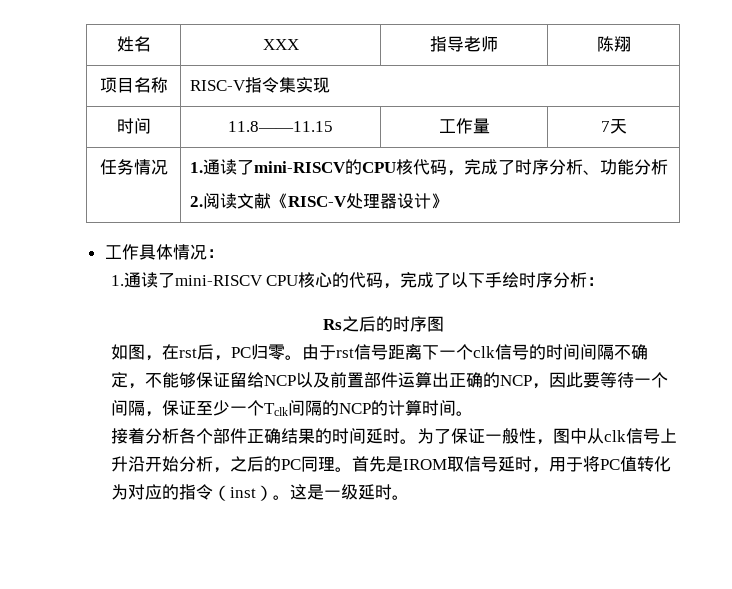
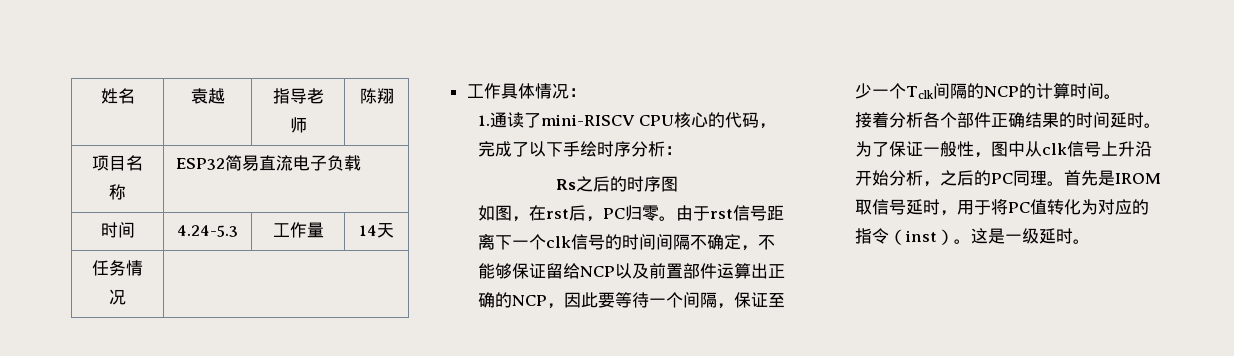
[262,39,299,50] XXX -> [190,88,225,104] 袁越
[190,77,331,93] RISC-V指令集实现 -> [176,155,362,171] ESP32简易直流电子负载
[228,121,333,132] 11.8——11.15 -> [177,225,238,237] 4.24-5.3
[600,121,610,132] 7 -> [359,225,377,236] 14
[190,159,669,176] [190,193,449,209] 1.通读了mini-RISCV的CPU核代码，完成了时序分析、功能分析 // 2.阅读文献《RISC-V处理器设计》 -> (126, 297) none

